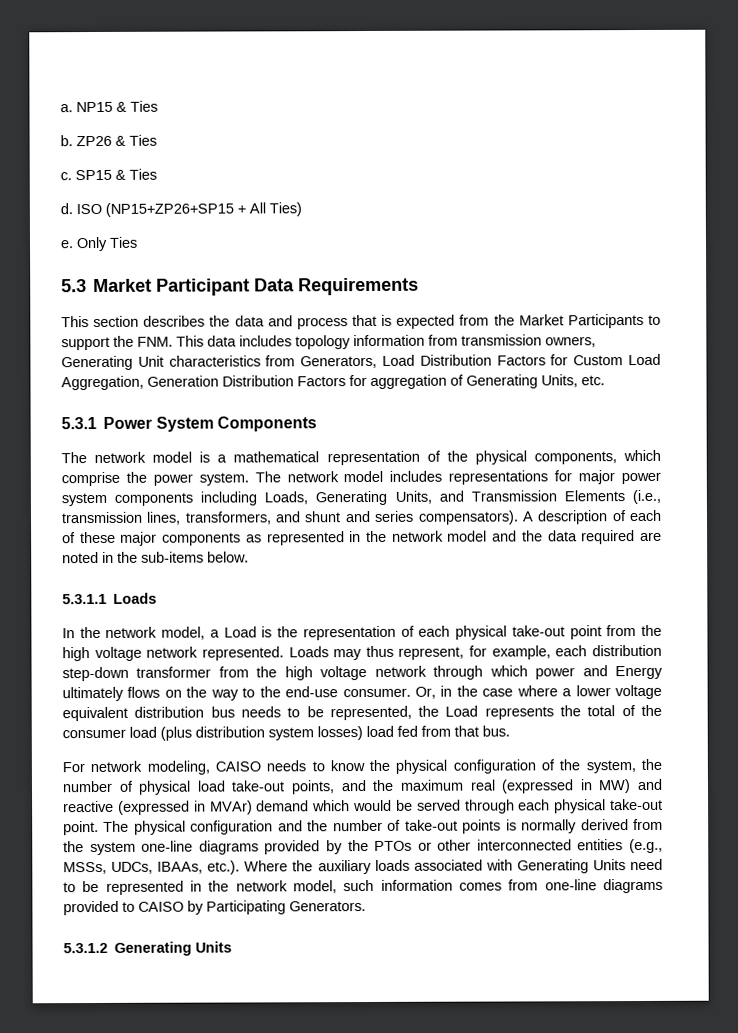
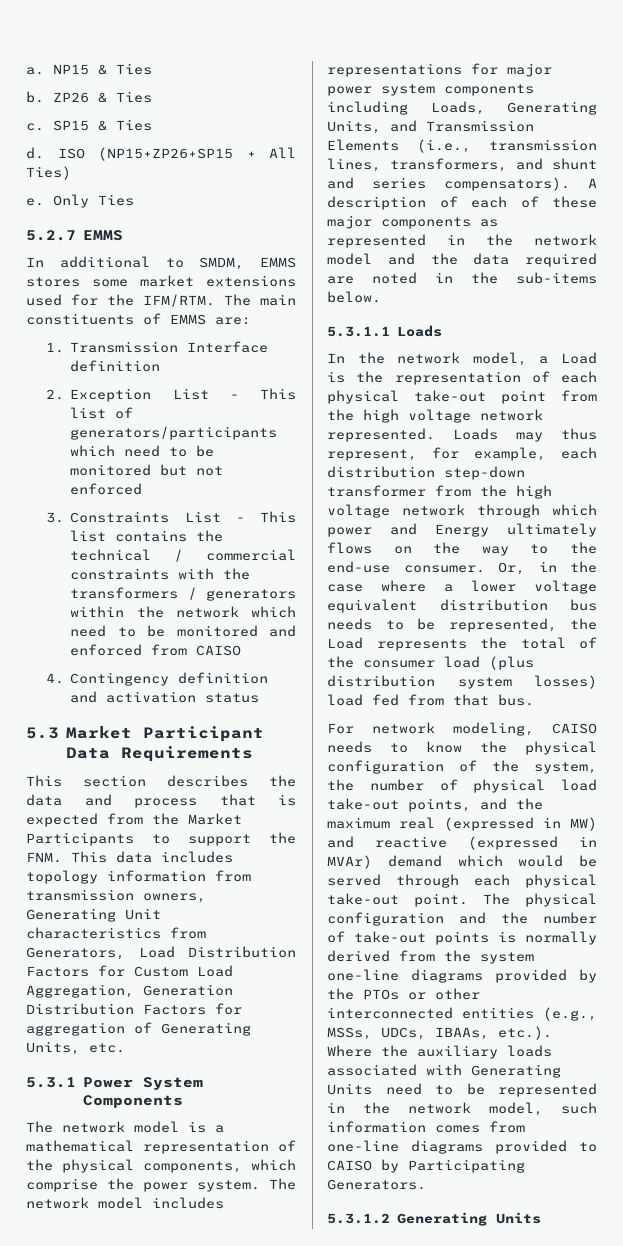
(138, 242) none -> [26,230,123,241] [26,256,296,270] [26,275,296,287] [26,294,296,307] [26,313,251,325] [45,341,269,353] [70,360,161,372] [45,388,296,402] [70,407,134,419] [70,426,278,440] [70,445,215,457] [70,464,224,476] [70,483,143,495] [45,511,296,523] [70,530,224,542] [70,549,296,562] [70,568,251,580] [70,587,296,601] [70,606,296,618] [70,625,296,637] [70,644,242,656] [45,672,269,686] [70,691,260,703] // 5.2.7 EMMS // In additional to SMDM, EMMS stores some market extensions used for the IFM/RTM. The main constituents of EMMS are: // 1. Transmission Interface definition // 2. Exception List - This list of generators/participants which need to be monitored but not enforced // 3. Constraints List - This list contains the technical / commercial constraints with the transformers / generators within the network which need to be monitored and enforced from CAISO // 4. Contingency definition and activation status

